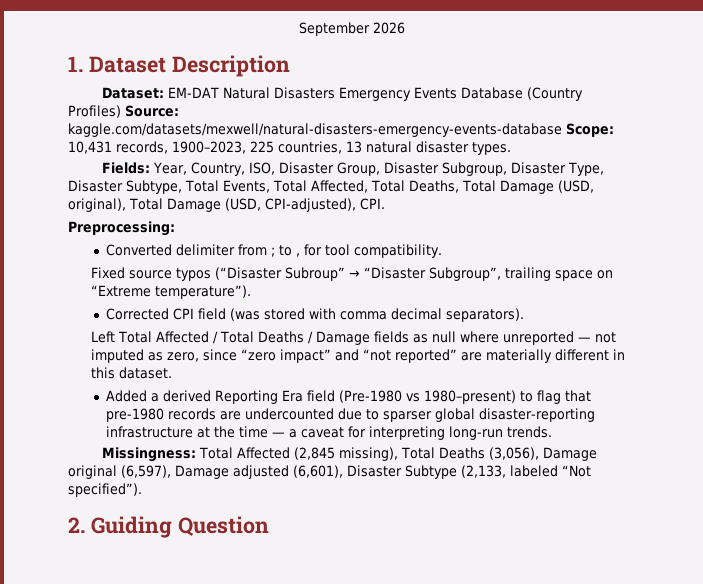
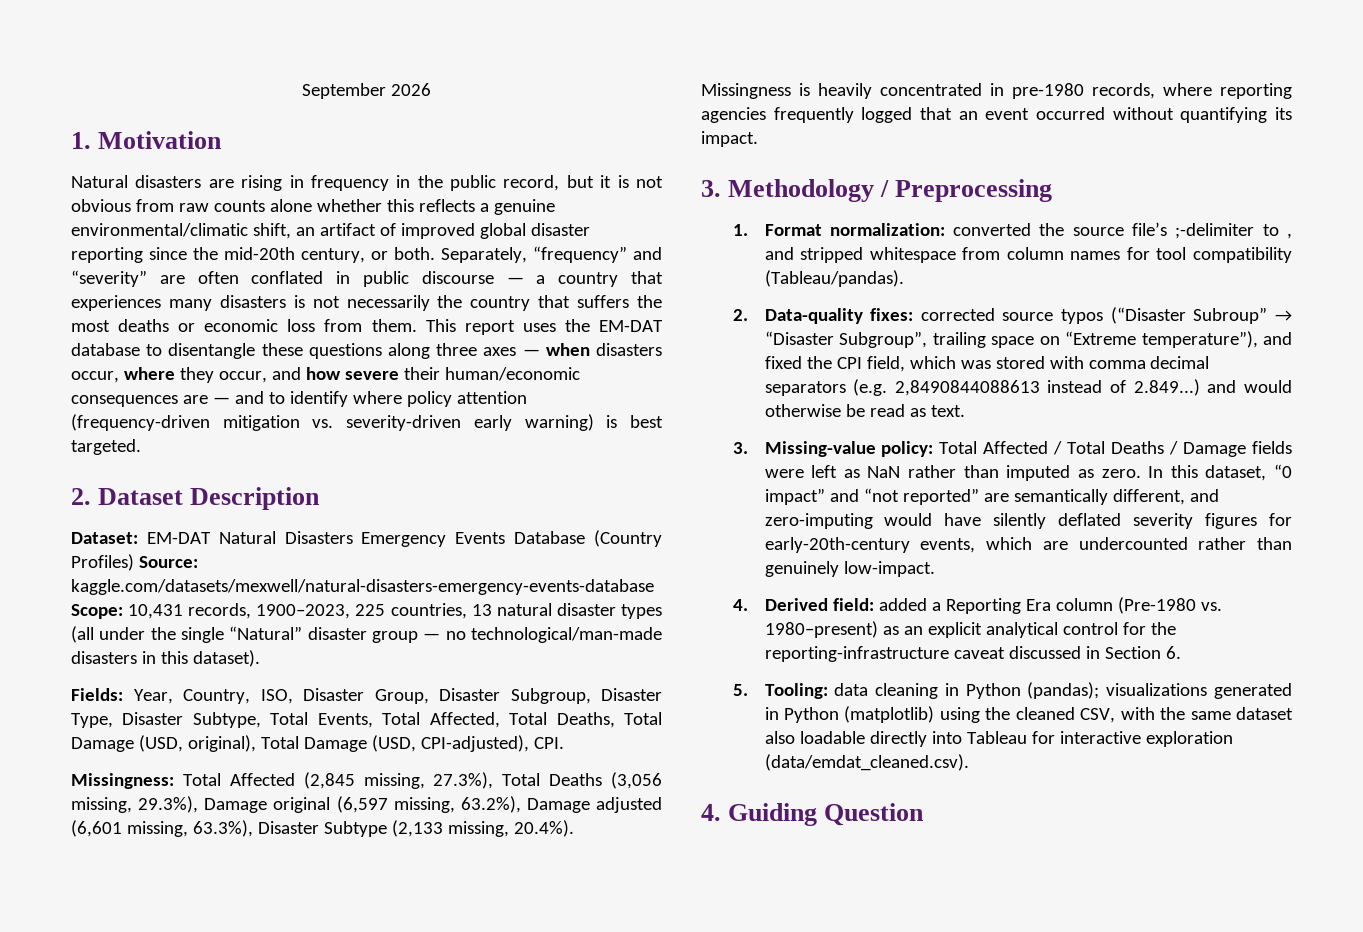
(83, 64) none -> [98,131,223,149] [71,175,663,191] [71,199,555,215] [71,223,590,239] [71,246,662,263] [71,270,663,287] [71,295,662,311] [71,319,664,335] [71,343,662,359] [71,367,580,383] [71,391,527,407] [71,414,663,431] [71,439,141,455] [71,488,91,505] Motivation // Natural disasters are rising in frequency in the public record, but it is not obvious from raw counts alone whether this reflects a genuine environmental/climatic shift, an artifact of improved global disaster reporting since the mid-20th century, or both. Separately, “frequency” and “severity” are often conflated in public discourse — a country that experiences many disasters is not necessarily the country that suffers the most deaths or economic loss from them. This report uses the EM-DAT database to disentangle these questions along three axes — when disasters occur, where they occur, and how severe their human/economic consequences are — and to identify where policy attention (frequency-driven mitigation vs. severity-driven early warning) is best targeted. // 2.
[472,142,511,155] types. -> [620,604,662,619] [71,626,662,643] [71,650,260,667] types (all under the single “Natural” disaster group — no technological/man-made disasters in this dataset).
[68,221,175,236] [106,244,443,258] [91,267,126,279] Preprocessing: // Converted delimiter from ; to , for tool compatibility. // Fixed -> [71,772,662,789] [71,796,662,813] [71,820,574,837] [701,83,1292,99] [701,107,1292,123] [701,131,758,147] [701,179,1053,202] [732,222,1292,239] [764,247,1292,263] [764,270,904,287] [732,308,995,324] Missingness: Total Affected (2,845 missing, 27.3%), Total Deaths (3,056 missing, 29.3%), Damage original (6,597 missing, 63.2%), Damage adjusted (6,601 missing, 63.3%), Disaster Subtype (2,133 missing, 20.4%). Missingness is heavily concentrated in pre-1980 records, where reporting agencies frequently logged that an event occurred without quantifying its impact. // 3. Methodology / Preprocessing // 1. Format normalization: converted the source file’s ;-delimiter to , and stripped whitespace from column names for tool compatibility (Tableau/pandas). // 2. Data-quality fixes: corrected
[155,285,252,299] [106,308,525,322] [91,331,116,343] temperature”). // Corrected CPI field (was stored with comma decimal separators). // Left -> [1141,331,1292,348] [764,356,1210,372] [764,379,1292,396] [764,404,965,417] [732,441,934,457] temperature”), and fixed the CPI field, which was stored with comma decimal separators (e.g. 2,8490844088613 instead of 2.849...) and would otherwise be read as text. // 3. Missing-value policy:
[413,331,617,345] [91,349,277,363] as null where unreported — not imputed as zero, since “zero -> [764,464,1292,481] were left as NaN rather than imputed as zero. In this dataset, “0
[486,349,626,363] [91,367,173,379] [106,390,592,404] [106,408,596,422] [106,426,553,440] [102,447,598,462] [68,465,591,479] [68,483,142,497] [68,517,85,533] materially different in this dataset. // Added a derived Reporting Era field (Pre-1980 vs 1980–present) to flag that pre-1980 records are undercounted due to sparser global disaster-reporting infrastructure at the time — a caveat for interpreting long-run trends. // Missingness: Total Affected (2,845 missing), Total Deaths (3,056), Damage original (6,597), Damage adjusted (6,601), Disaster Subtype (2,133, labeled “Not specified”). // 2. -> [1013,489,1219,505] [764,513,1292,529] [764,537,1292,553] [764,561,935,577] [732,597,1222,614] [764,621,1176,638] [764,646,1181,662] [732,682,1292,699] [764,706,1293,723] [764,731,1233,747] [764,754,969,771] [701,804,721,821] semantically different, and zero-imputing would have silently deflated severity figures for early-20th-century events, which are undercounted rather than genuinely low-impact. // 4. Derived field: added a Reporting Era column (Pre-1980 vs. 1980–present) as an explicit analytical control for the reporting-infrastructure caveat discussed in Section 6. // 5. Tooling: data cleaning in Python (pandas); visualizations generated in Python (matplotlib) using the cleaned CSV, with the same dataset also loadable directly into Tableau for interactive exploration (data/emdat_cleaned.csv). // 4.

